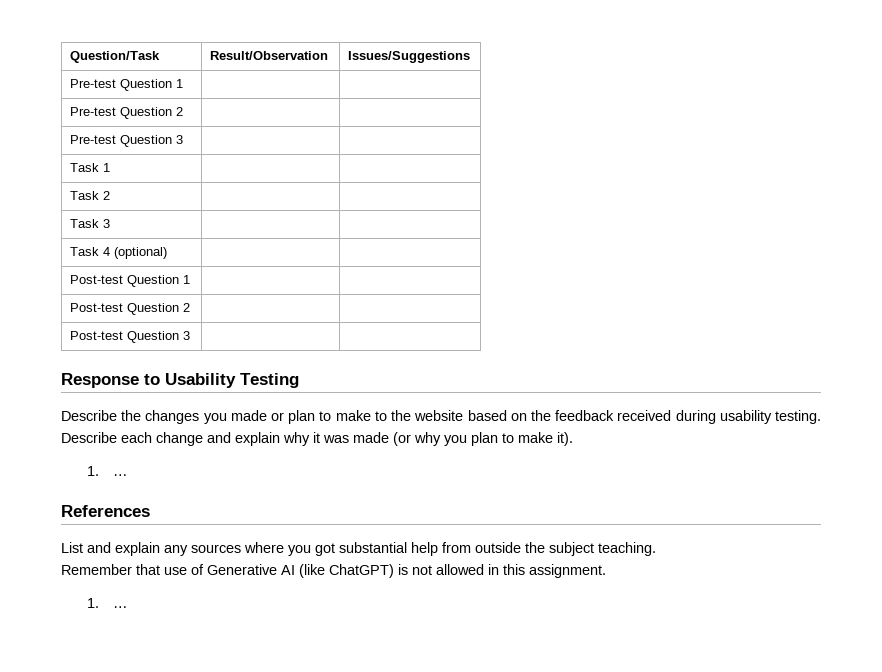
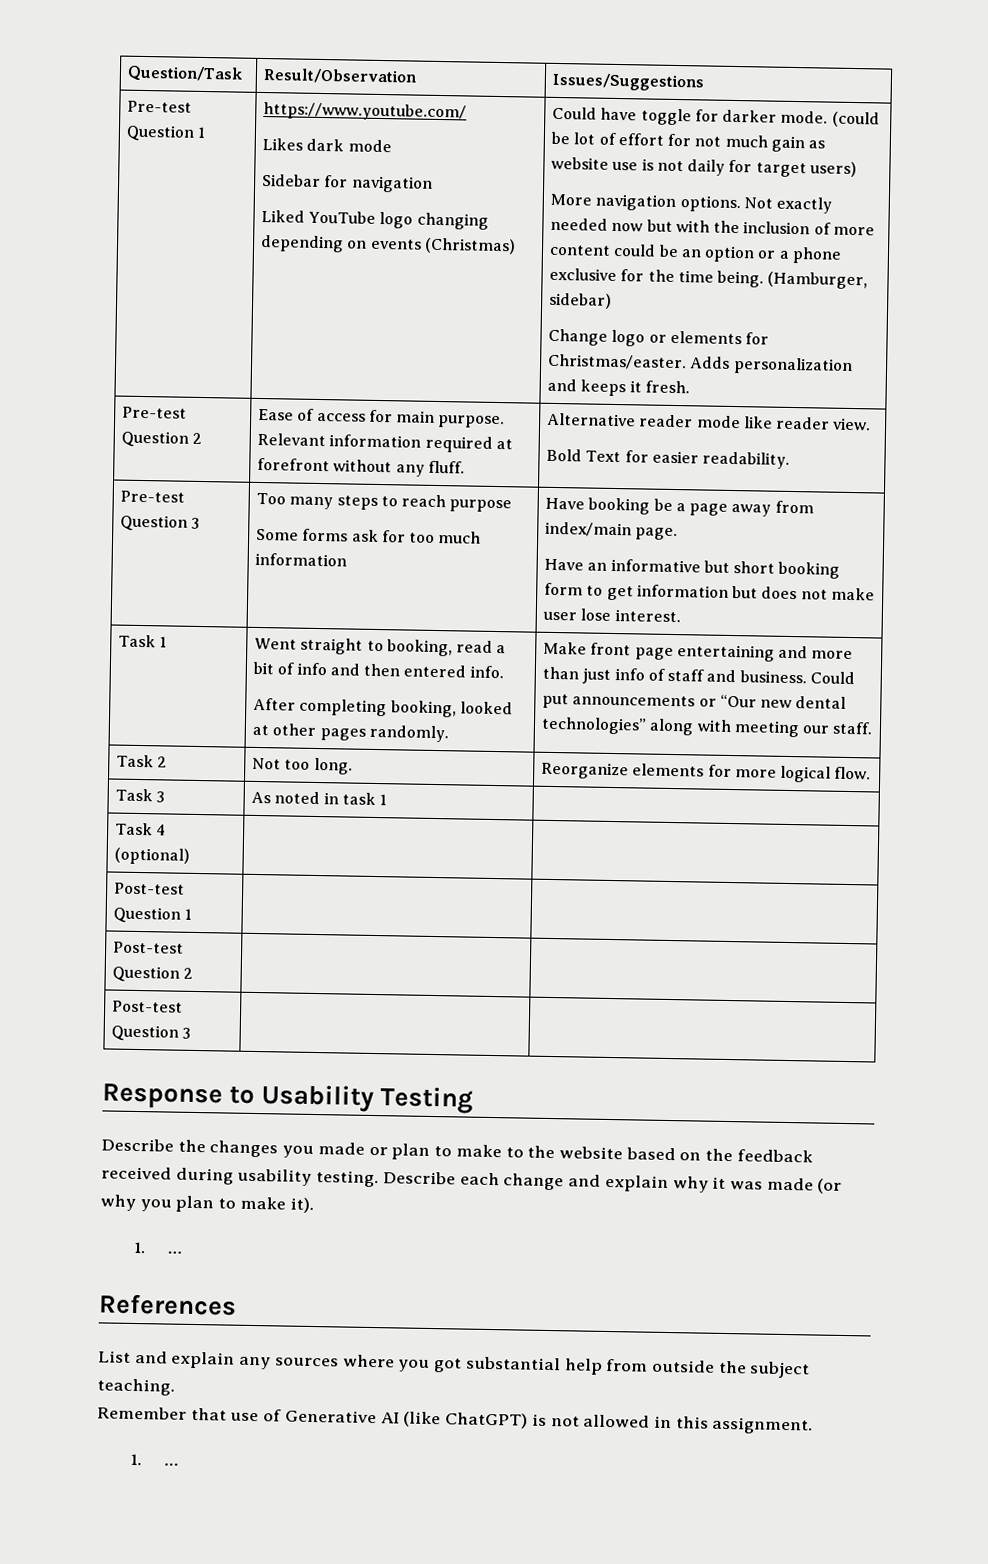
[70,107,184,119] [70,135,184,147] [70,163,111,172] [70,191,111,200] [70,219,111,228] | // Pre-test Question 2 | | // Pre-test Question 3 | | // Task 1 | | // Task 2 | | // Task 3 | -> [262,101,467,122] [261,137,392,153] [261,173,433,193] [260,209,489,230] [259,234,516,255] [551,106,880,128] [550,131,826,153] [550,156,858,178] [549,193,833,214] [549,217,876,236] [548,243,843,264] [548,267,869,290] [548,292,612,309] [547,328,770,347] [547,353,853,376] [546,378,690,397] [121,406,187,419] [120,430,203,448] [257,408,506,429] [256,432,513,453] [256,457,465,477] [546,412,872,431] [545,448,791,469] [119,490,185,503] [119,514,201,532] [255,492,513,513] [255,528,482,544] [254,552,347,567] [544,497,814,517] [544,521,679,541] [543,558,841,579] [543,582,876,601] [542,608,681,623] [117,634,168,648] [253,637,507,657] [252,661,504,679] [252,697,513,718] [251,723,449,743] [542,641,854,662] [541,666,856,685] [541,693,847,709] [540,716,874,738] [115,754,168,768] [251,757,353,775] [540,761,872,783] [114,788,166,803] [250,791,388,806] https://www.youtube.com/ // Likes dark mode // Sidebar for navigation // Liked YouTube logo changing depending on events (Christmas) | Could have toggle for darker mode. (could be lot of effort for not much gain as website use is not daily for target users) // More navigation options. Not exactly needed now but with the inclusion of more content could be an option or a phone exclusive for the time being. (Hamburger, sidebar) // Change logo or elements for Christmas/easter. Adds personalization and keeps it fresh. // Pre-test Question 2 | Ease of access for main purpose. Relevant information required at forefront without any fluff. | Alternative reader mode like reader view. // Bold Text for easier readability. // Pre-test Question 3 | Too many steps to reach purpose // Some forms ask for too much information | Have booking be a page away from index/main page. // Have an informative but short booking form to get information but does not make user lose interest. // Task 1 | Went straight to booking, read a bit of info and then entered info. // After completing booking, looked at other pages randomly. | Make front page entertaining and more than just info of staff and business. Could put announcements or “Our new dental technologies” along with meeting our staff. // Task 2 | Not too long. | Reorganize elements for more logical flow. // Task 3 | As noted in task 1

